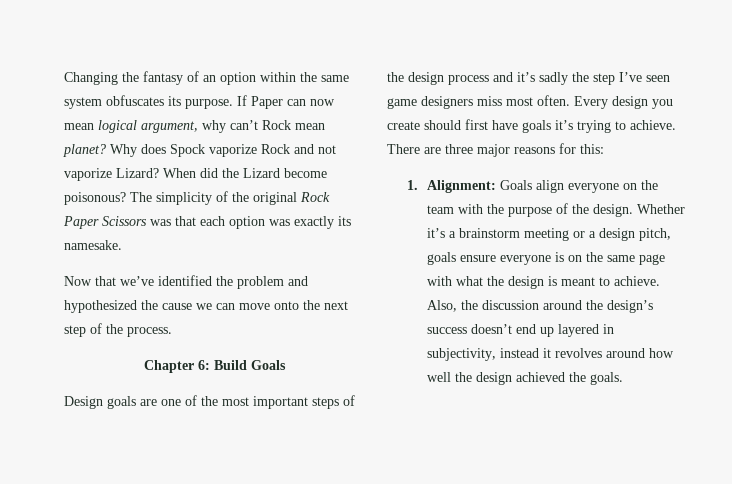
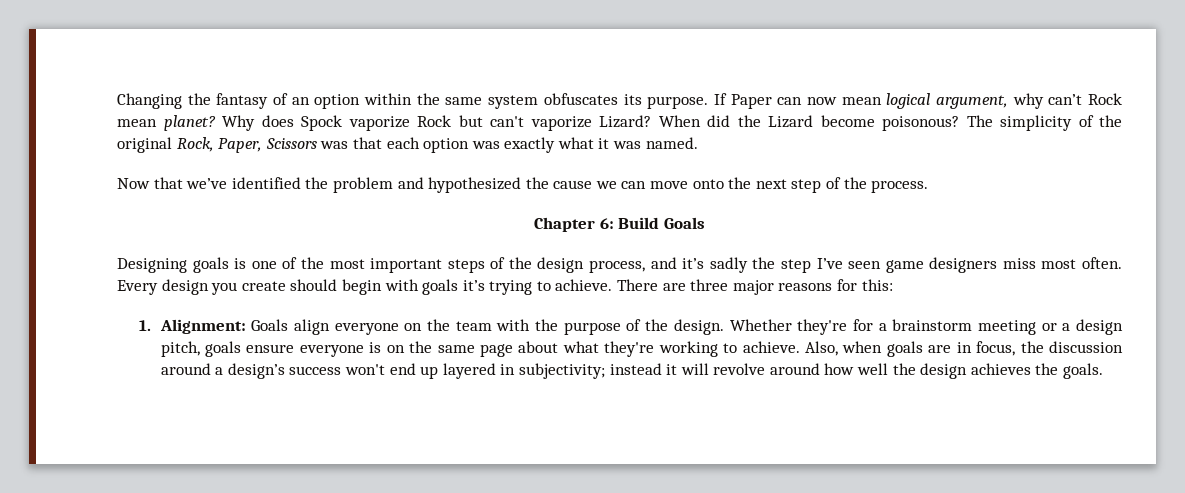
[294,144,336,154] and not -> [458,115,524,127] but can't
[300,192,330,202] [63,216,99,229] Rock Paper -> [176,137,263,153] Rock, Paper,
[338,216,351,226] [64,240,122,250] its namesake. -> [557,137,698,149] what it was named.
[64,396,157,409] Design goals are -> [117,257,247,273] Designing goals is
[448,75,489,85] process -> [589,260,645,273] process,
[465,119,518,130] first have -> [341,279,419,295] begin with
[427,228,446,238] it’s -> [797,319,873,335] they're for
[427,276,661,289] [427,300,458,312] with what the design is meant to achieve. Also, -> [518,341,1016,357] about what they're working to achieve. Also, when goals are in focus,
[586,300,604,310] the -> [215,367,224,375] a
[471,324,513,334] doesn’t -> [344,364,385,375] won't
[427,348,497,361] subjectivity, -> [518,363,605,379] subjectivity;
[555,348,603,358] revolves -> [680,363,766,375] will revolve
[516,372,566,382] achieved -> [970,363,1031,375] achieves

